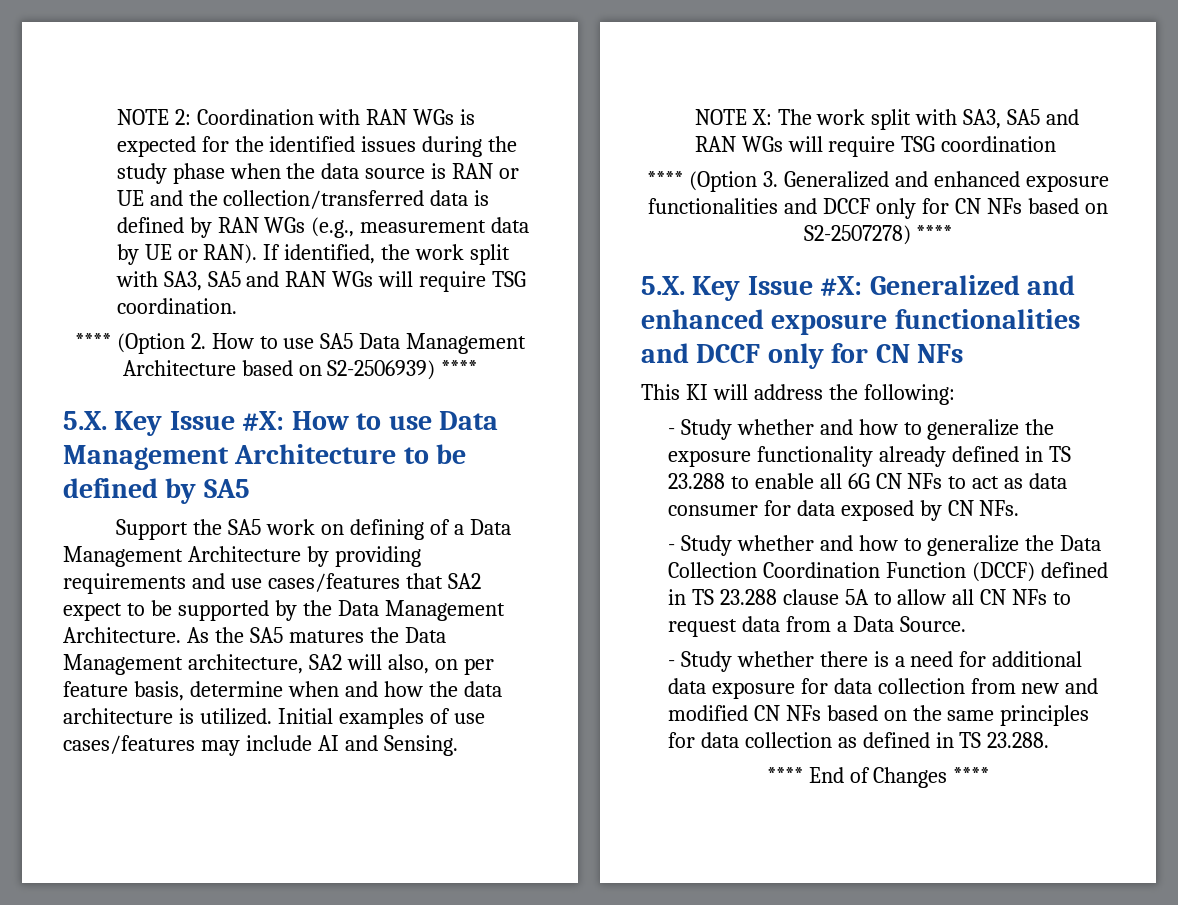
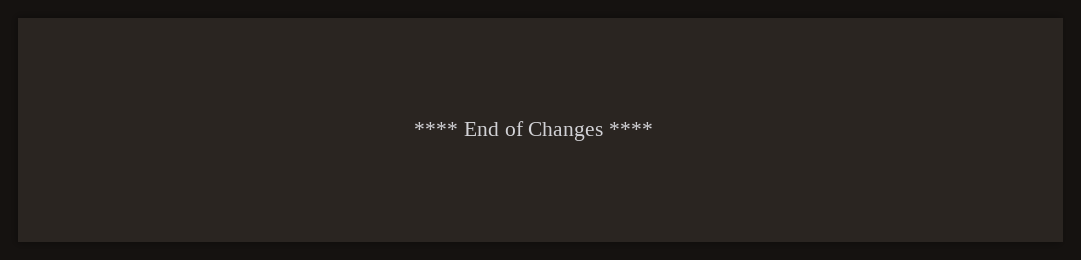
[116,109,476,125] [116,136,518,157] [116,163,520,184] [116,190,490,209] [116,217,530,238] [116,244,511,265] [115,271,527,292] [116,298,237,314] [74,333,527,354] [122,360,478,380] [63,411,498,436] [63,444,467,470] [63,478,250,504] [116,519,511,540] [63,546,421,567] [63,573,481,594] [63,600,505,621] [63,627,446,643] [63,654,494,675] [63,681,502,701] [63,708,485,729] [63,735,458,756] [694,109,1080,130] [694,136,1057,157] [647,171,1109,192] [648,198,1108,219] [803,225,953,245] [641,275,1076,301] [641,309,1080,335] [641,343,964,369] [641,384,955,405] [667,419,1055,440] [667,446,1071,467] [667,473,1068,489] [667,500,1020,521] [667,535,1102,556] [667,562,1108,582] [667,589,1072,605] [667,616,966,637] [667,651,1083,672] [667,678,1099,699] [667,705,1090,726] [667,732,1050,748] NOTE 2: Coordination with RAN WGs is expected for the identified issues during the study phase when the data source is RAN or UE and the collection/transferred data is defined by RAN WGs (e.g., measurement data by UE or RAN). If identified, the work split with SA3, SA5 and RAN WGs will require TSG coordination. // **** (Option 2. How to use SA5 Data Management Architecture based on S2-2506939) **** // 5.X. Key Issue #X: How to use Data Management Architecture to be defined by SA5 // Support the SA5 work on defining of a Data Management Architecture by providing requirements and use cases/features that SA2 expect to be supported by the Data Management Architecture. As the SA5 matures the Data Management architecture, SA2 will also, on per feature basis, determine when and how the data architecture is utilized. Initial examples of use cases/features may include AI and Sensing. // NOTE X: The work split with SA3, SA5 and RAN WGs will require TSG coordination // **** (Option 3. Generalized and enhanced exposure functionalities and DCCF only for CN NFs based on S2-2507278) **** // 5.X. Key Issue #X: Generalized and enhanced exposure functionalities and DCCF only for CN NFs // This KI will address the following: // - Study whether and how to generalize the exposure functionality already defined in TS 23.288 to enable all 6G CN NFs to act as data consumer for data exposed by CN NFs. // - Study whether and how to generalize the Data Collection Coordination Function (DCCF) defined in TS 23.288 clause 5A to allow all CN NFs to request data from a Data Source. // - Study whether there is a need for additional data exposure for data collection from new and modified CN NFs based on the same principles for data collection as defined in TS 23.288. // -> (413, 129) none

